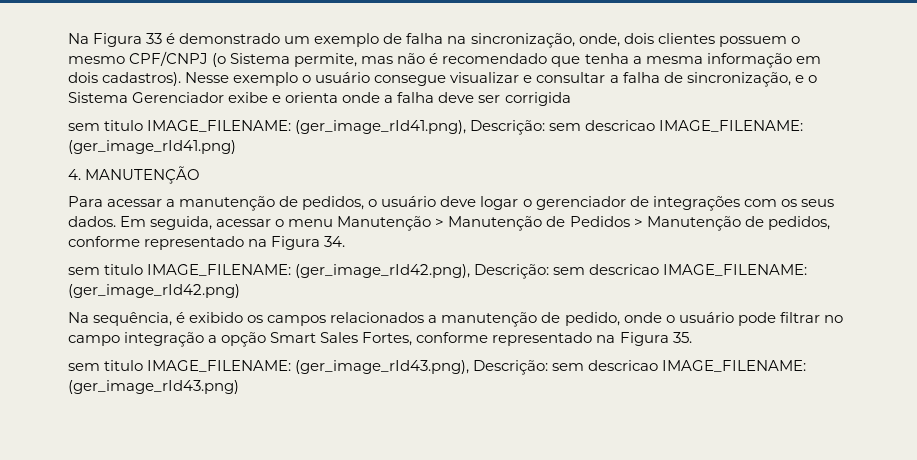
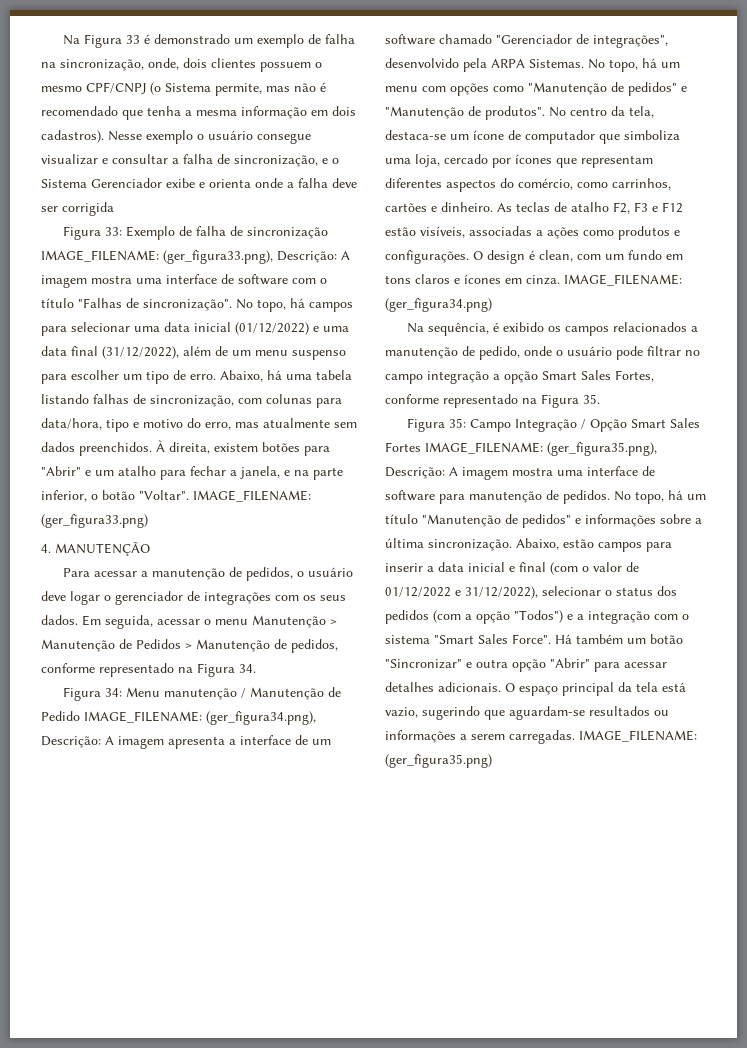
[68,120,804,135] [68,140,236,154] sem titulo IMAGE_FILENAME: (ger_image_rId41.png), Descrição: sem descricao IMAGE_FILENAME: (ger_image_rId41.png) -> [62,226,328,240] [41,250,350,264] [41,274,327,288] [41,298,353,312] [41,322,349,336] [41,346,346,360] [41,370,352,384] [41,394,342,408] [41,418,357,432] [41,440,330,456] [41,466,343,480] [41,490,311,502] [41,514,148,528] Figura 33: Exemplo de falha de sincronização IMAGE_FILENAME: (ger_figura33.png), Descrição: A imagem mostra uma interface de software com o título "Falhas de sincronização". No topo, há campos para selecionar uma data inicial (01/12/2022) e uma data final (31/12/2022), além de um menu suspenso para escolher um tipo de erro. Abaixo, há uma tabela listando falhas de sincronização, com colunas para data/hora, tipo e motivo do erro, mas atualmente sem dados preenchidos. À direita, existem botões para "Abrir" e um atalho para fechar a janela, e na parte inferior, o botão "Voltar". IMAGE_FILENAME: (ger_figura33.png)
[68,264,808,279] [68,284,240,298] sem titulo IMAGE_FILENAME: (ger_image_rId42.png), Descrição: sem descricao IMAGE_FILENAME: (ger_image_rId42.png) -> [62,687,341,701] [41,711,316,725] [41,735,331,749] [385,34,668,48] [385,58,680,72] [385,82,687,96] [385,106,654,120] [385,130,680,144] [385,154,653,168] [385,178,671,192] [385,202,683,214] [385,226,680,240] [385,250,683,264] [385,274,682,286] [385,298,492,312] Figura 34: Menu manutenção / Manutenção de Pedido IMAGE_FILENAME: (ger_figura34.png), Descrição: A imagem apresenta a interface de um software chamado "Gerenciador de integrações", desenvolvido pela ARPA Sistemas. No topo, há um menu com opções como "Manutenção de pedidos" e "Manutenção de produtos". No centro da tela, destaca-se um ícone de computador que simboliza uma loja, cercado por ícones que representam diferentes aspectos do comércio, como carrinhos, cartões e dinheiro. As teclas de atalho F2, F3 e F12 estão visíveis, associadas a ações como produtos e configurações. O design é clean, com um fundo em tons claros e ícones em cinza. IMAGE_FILENAME: (ger_figura34.png)
[68,360,807,375] [68,380,239,394] sem titulo IMAGE_FILENAME: (ger_image_rId43.png), Descrição: sem descricao IMAGE_FILENAME: (ger_image_rId43.png) -> [406,418,700,432] [385,442,657,456] [385,466,655,480] [385,490,706,504] [385,514,702,528] [385,538,672,552] [385,562,639,575] [385,586,677,599] [385,610,689,624] [385,634,683,644] [385,658,667,672] [385,682,686,696] [385,706,669,720] [385,730,697,744] [385,754,492,768] Figura 35: Campo Integração / Opção Smart Sales Fortes IMAGE_FILENAME: (ger_figura35.png), Descrição: A imagem mostra uma interface de software para manutenção de pedidos. No topo, há um título "Manutenção de pedidos" e informações sobre a última sincronização. Abaixo, estão campos para inserir a data inicial e final (com o valor de 01/12/2022 e 31/12/2022), selecionar o status dos pedidos (com a opção "Todos") e a integração com o sistema "Smart Sales Force". Há também um botão "Sincronizar" e outra opção "Abrir" para acessar detalhes adicionais. O espaço principal da tela está vazio, sugerindo que aguardam-se resultados ou informações a serem carregadas. IMAGE_FILENAME: (ger_figura35.png)

